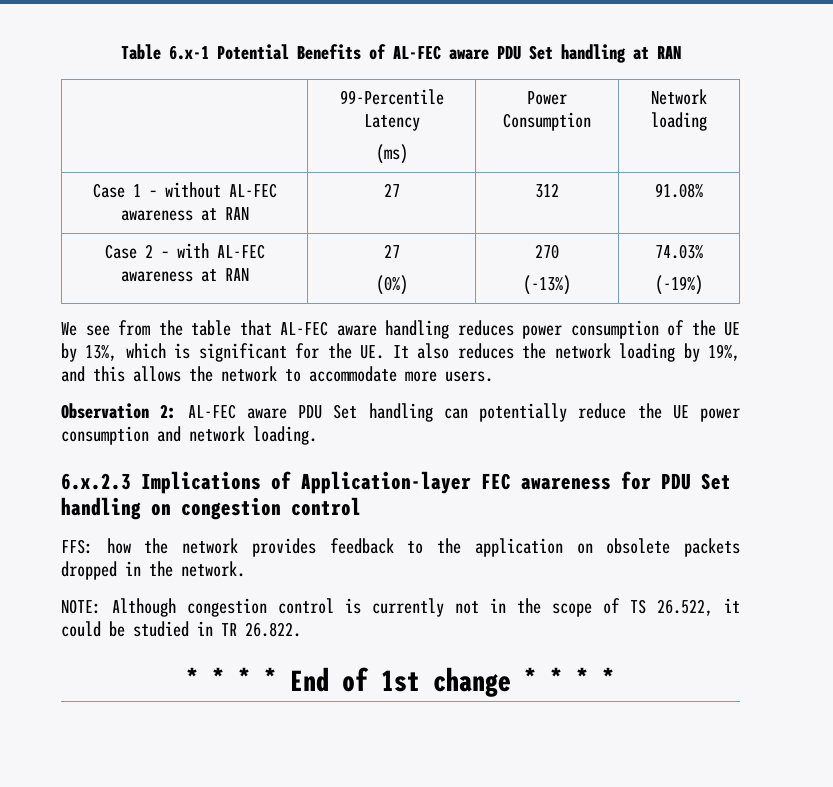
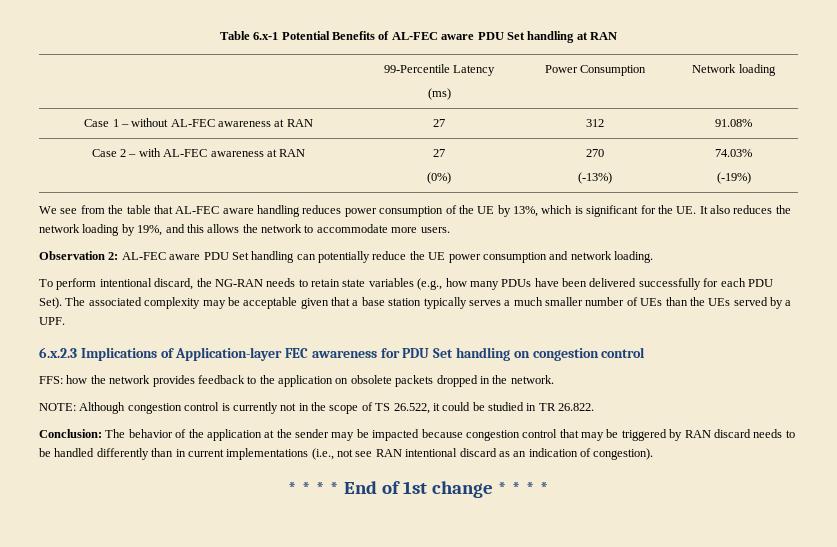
(317, 435) none -> [39,278,773,290] [39,297,792,309] [39,317,65,325] // To perform intentional discard, the NG-RAN needs to retain state variables (e.g., how many PDUs have been delivered successfully for each PDU Set). The associated complexity may be acceptable given that a base station typically serves a much smaller number of UEs than the UEs served by a UPF.
(301, 629) none -> [39,429,795,441] [39,448,654,460] // Conclusion: The behavior of the application at the sender may be impacted because congestion control that may be triggered by RAN discard needs to be handled differently than in current implementations (i.e., not see RAN intentional discard as an indication of congestion).

